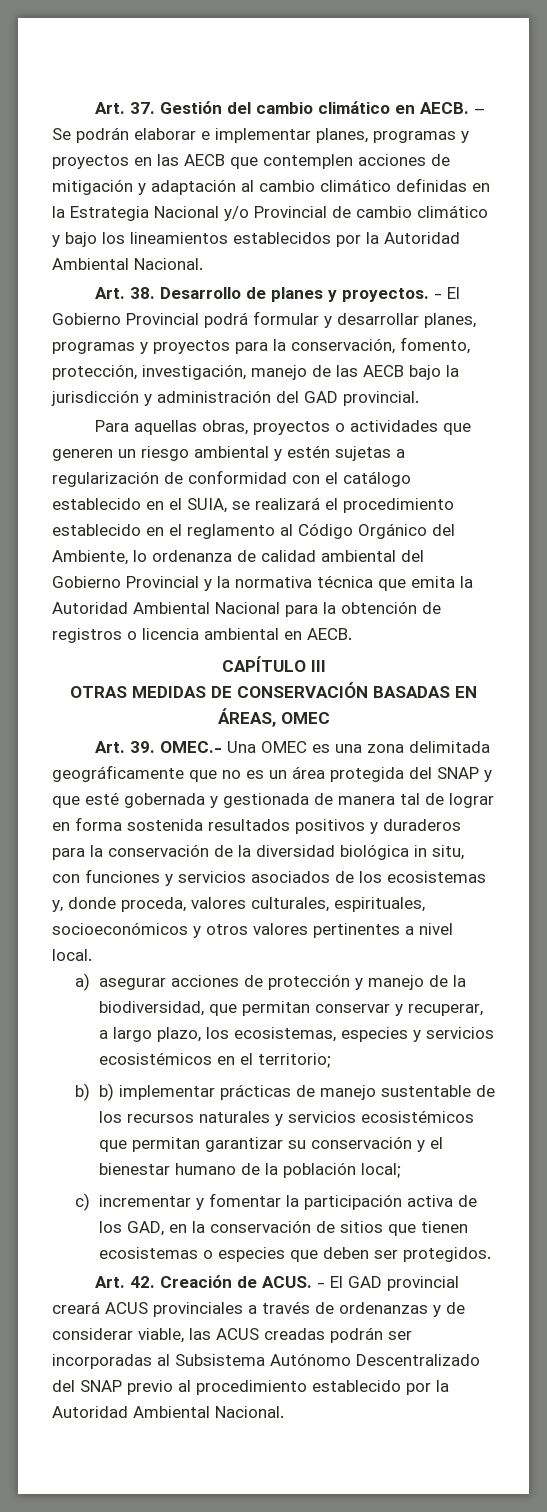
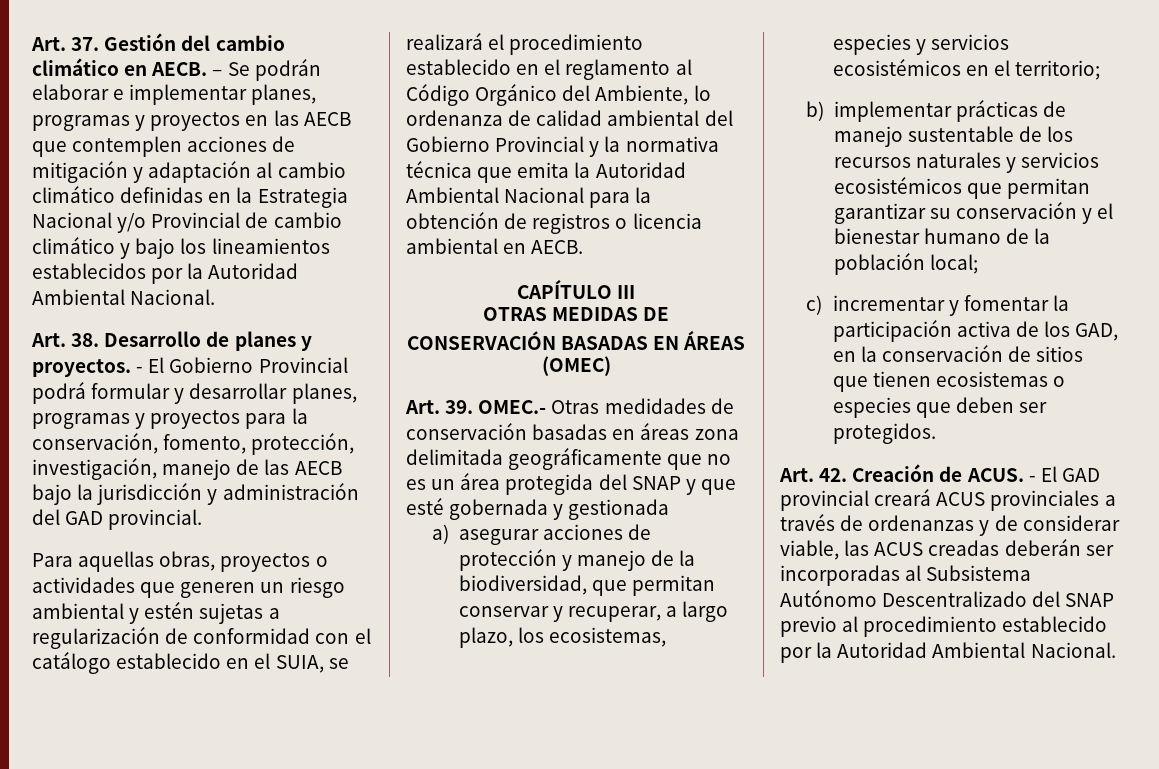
[217,708,330,727] ÁREAS, OMEC -> [683,330,746,350] [541,356,611,376] ÁREAS (OMEC)
[226,741,362,753] Una OMEC es una -> [551,398,734,414] [406,423,690,440] Otras medidades de conservación basadas en áreas
[314,793,494,808] [52,817,461,834] [52,844,464,860] [52,869,486,886] [52,897,425,912] [52,922,453,938] [52,949,92,961] de manera tal de lograr en forma sostenida resultados positivos y duraderos para la conservación de la diversidad biológica in situ, con funciones y servicios asociados de los ecosistemas y, donde proceda, valores culturales, espirituales, socioeconómicos y otros valores pertinentes a nivel local. -> (670, 509) none
[98,1083,114,1101] b) -> (825, 111) none
[330,1327,383,1343] podrán -> [1004,539,1081,556] deberán

